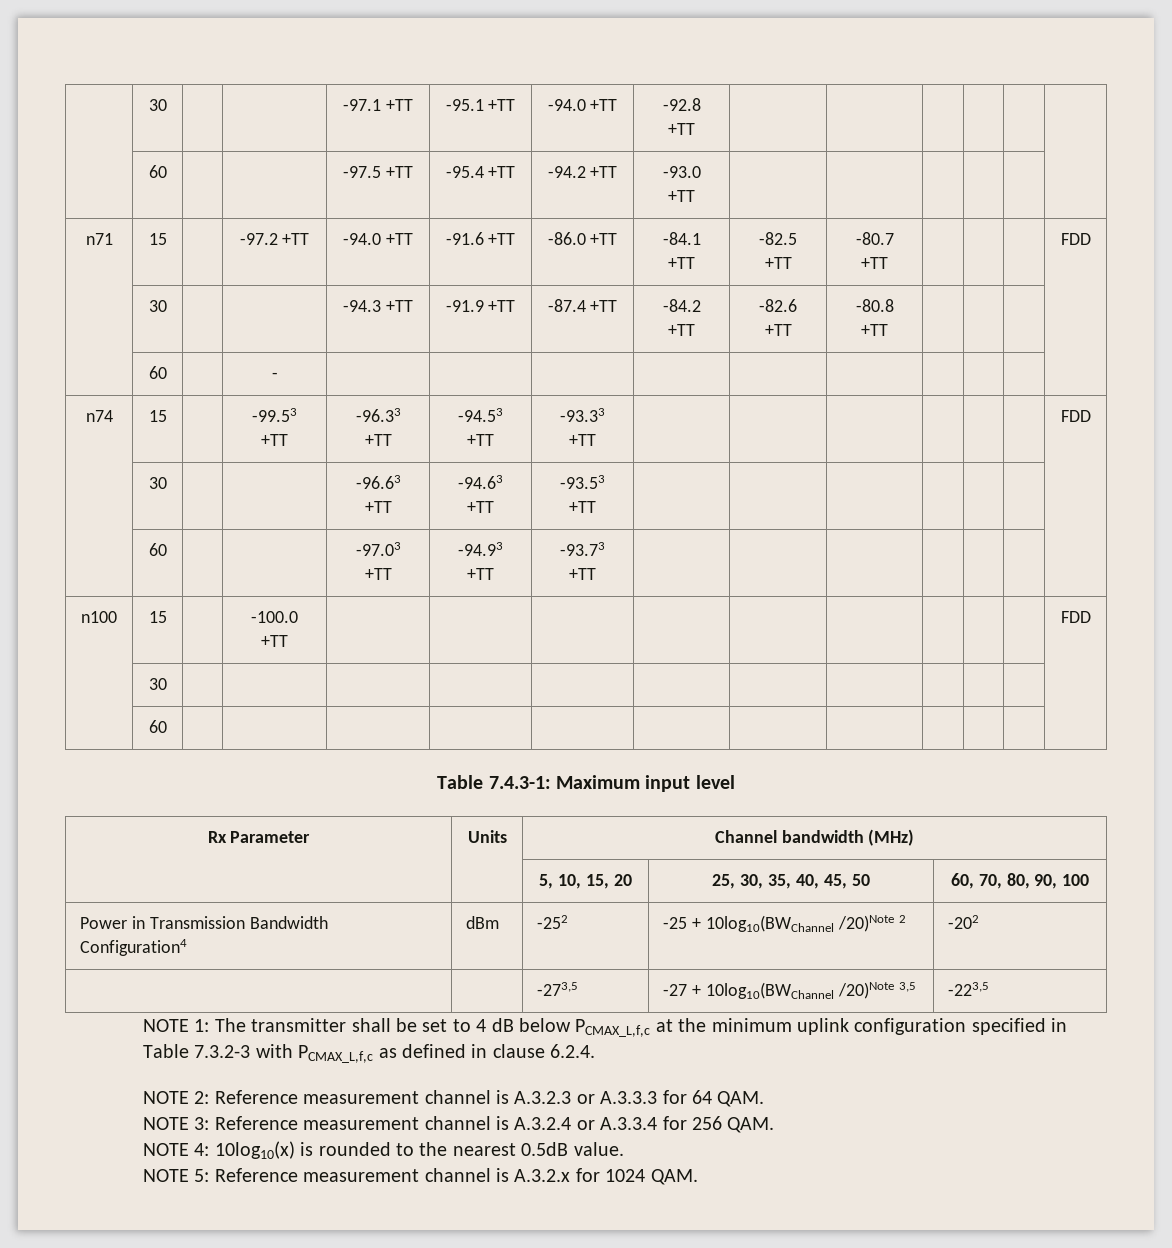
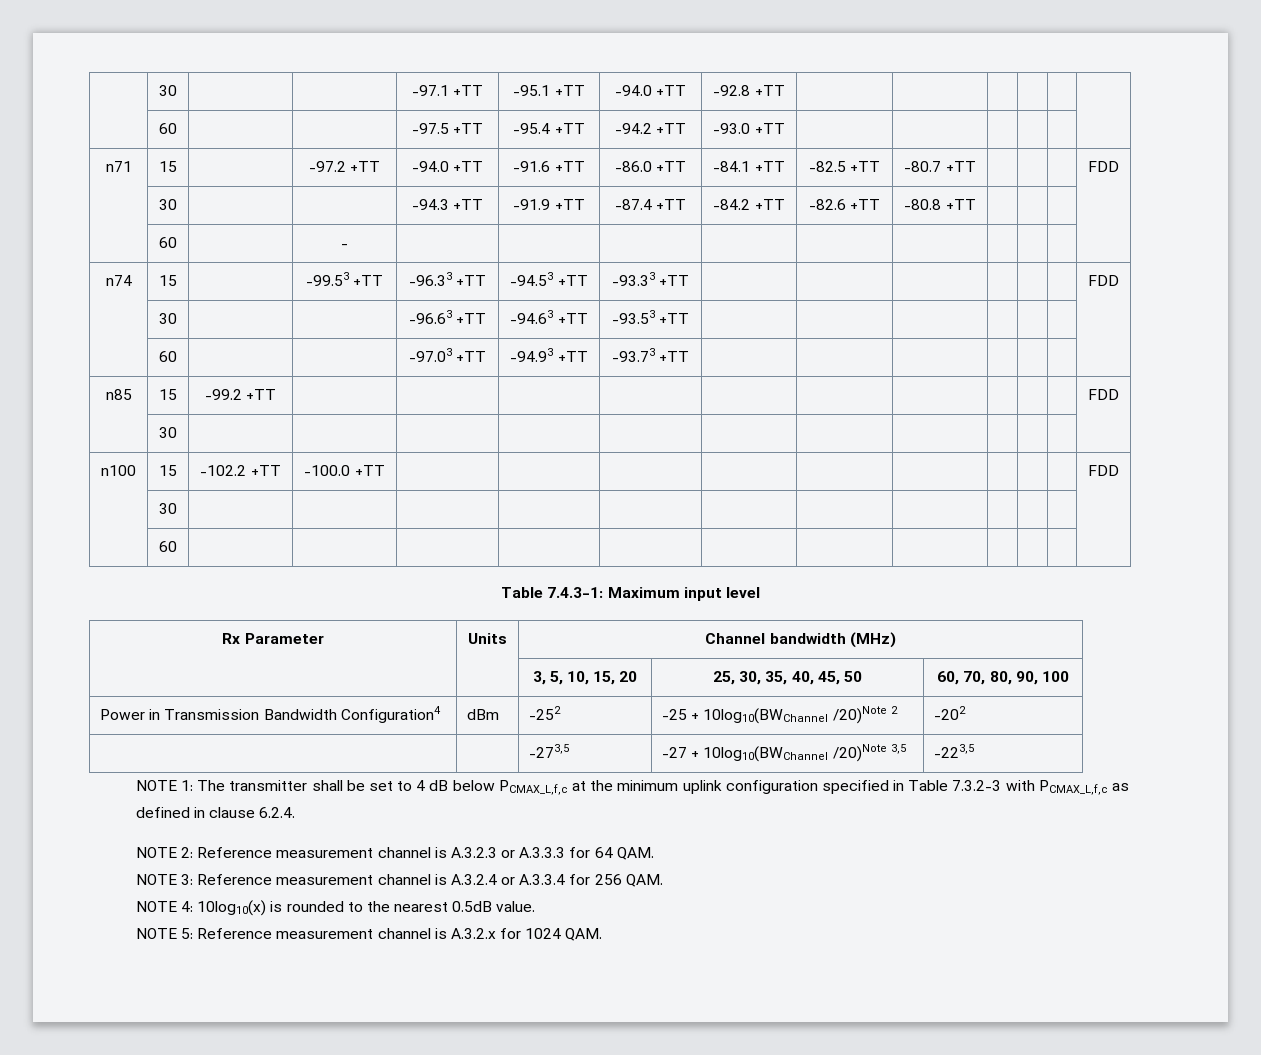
(596, 574) none -> [105,389,132,400] [159,389,177,400] [204,389,277,400] [1088,389,1119,400] [159,427,177,438] // n85 | 15 | -99.2 +TT | | | | | | | | | | | FDD // | 30 | | | | | | | | | | | |
(167, 617) none -> [200,465,281,476] -102.2 +TT
(915, 837) none -> [532,671,546,685] 3,

